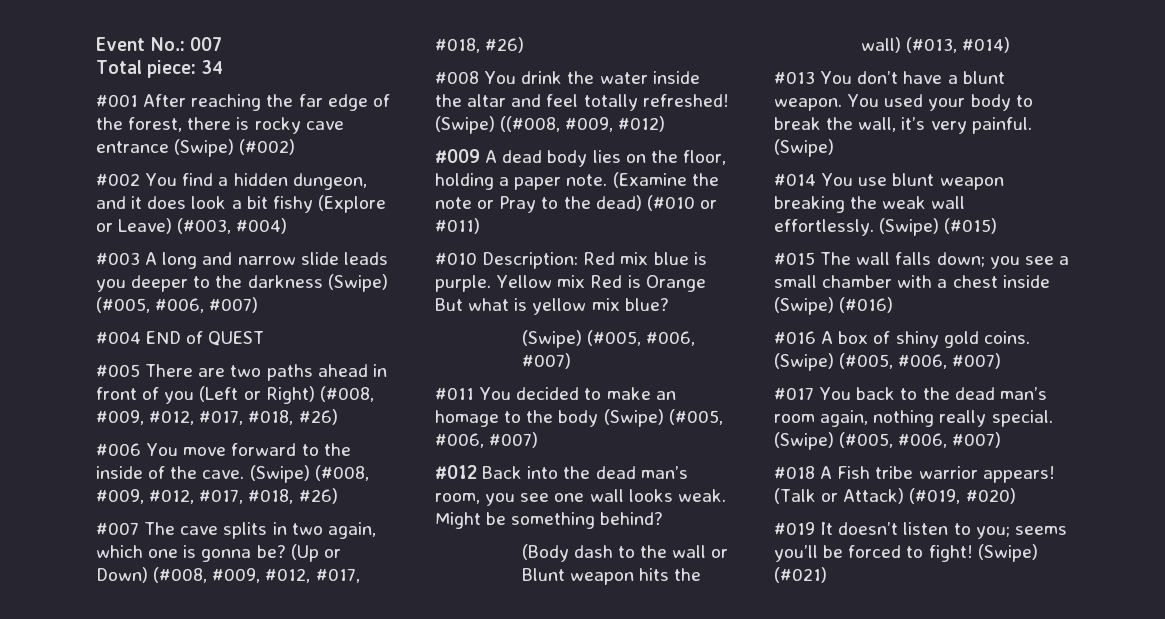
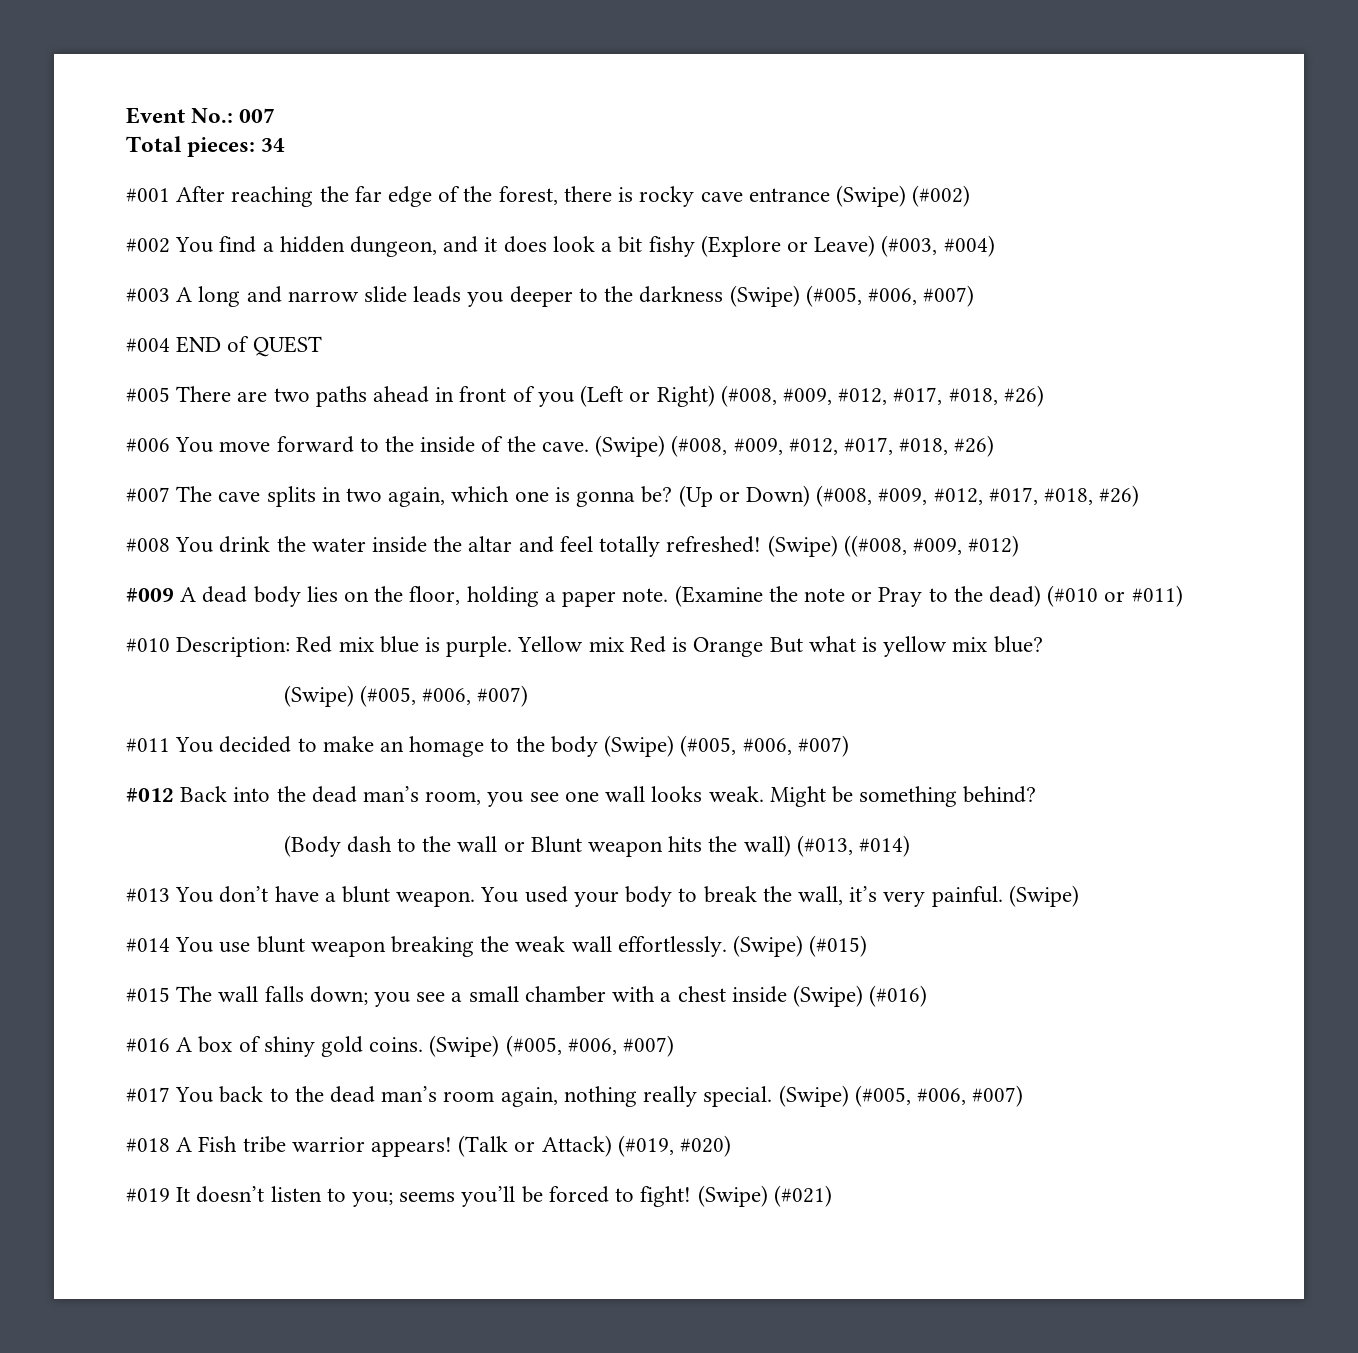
[147,60,197,78] piece: -> [187,137,256,157] pieces:

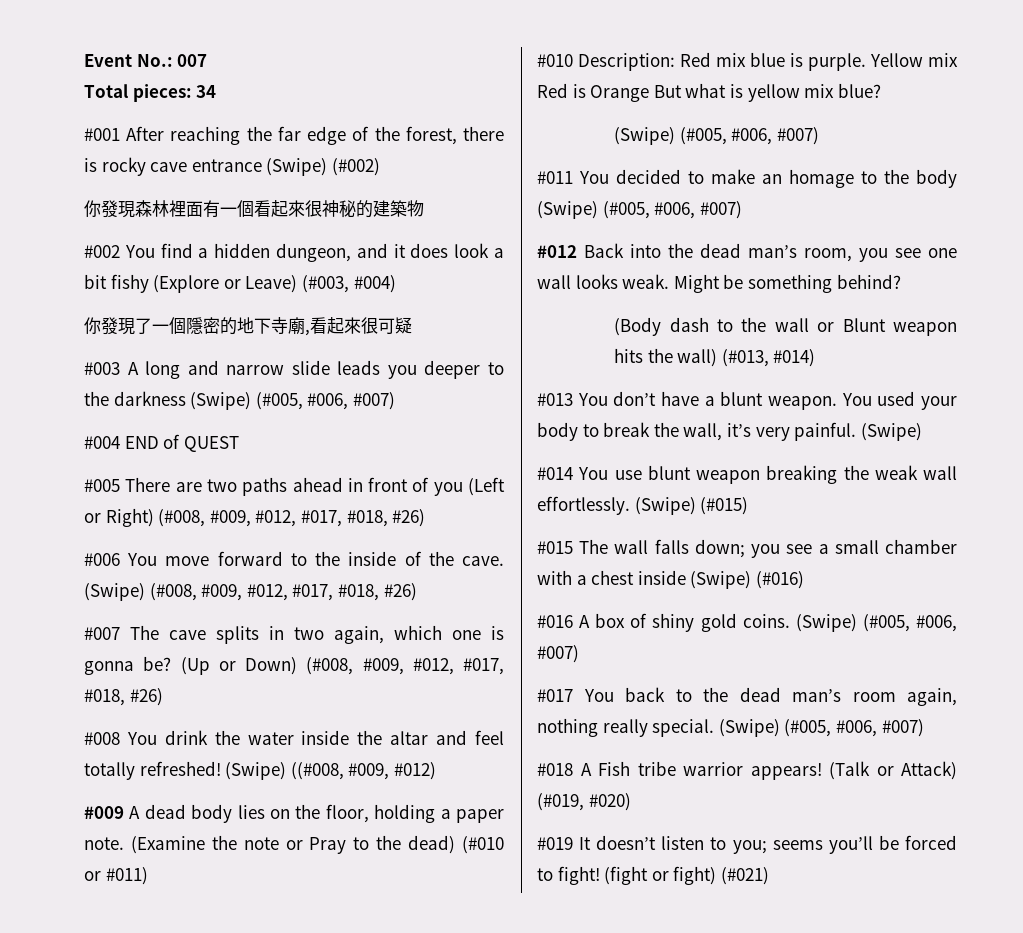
(971, 196) none -> [84,200,424,218] // 你發現森林裡面有一個看起來很神秘的建築物
(995, 246) none -> [84,317,412,336] // 你發現了一個隱密的地下寺廟,看起來很可疑
[697,1185,768,1207] (Swipe) -> [604,866,717,885] (fight or fight)

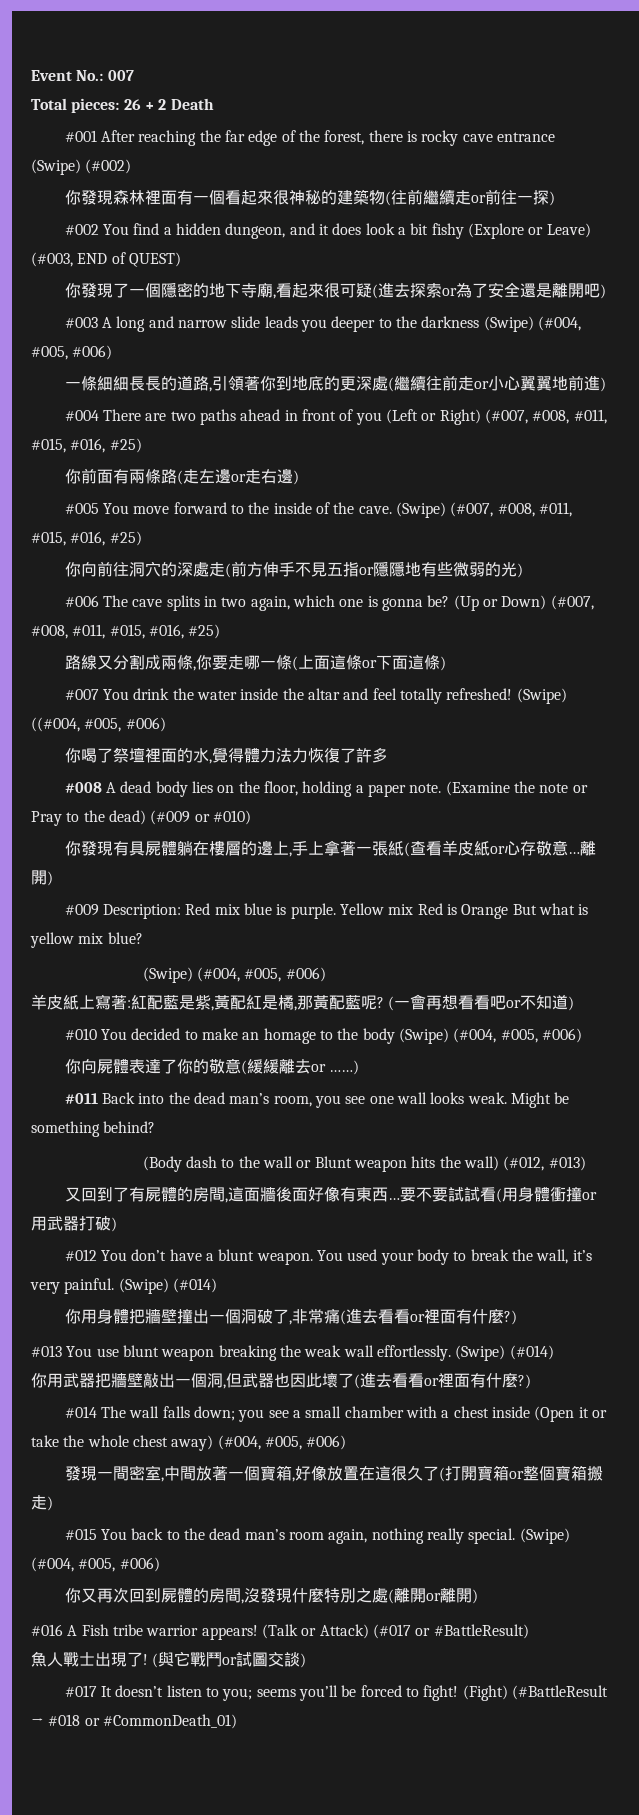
[196,85,217,98] 34 -> [123,98,214,110] 26 + 2 Death
(424, 208) none -> [384,189,555,206] (往前繼續走or前往一探)
[353,275,396,293] #004) -> [77,252,181,267] END of QUEST)
(412, 325) none -> [371,282,606,299] (進去探索or為了安全還是離開吧)
[255,392,395,410] [84,434,239,452] [84,479,120,492] (#005, #006, #007) // #004 END of QUEST // #005 -> [537,316,581,331] [31,345,113,360] [64,375,606,392] [64,410,99,421] (#004, #005, #006) // 一條細細長長的道路,引領著你到地底的更深處(繼續往前走or小心翼翼地前進) // #004
[158,509,426,527] [84,553,120,566] (#008, #009, #012, #017, #018, #26) // #006 -> [484,409,607,424] [31,438,142,453] [64,468,299,485] [64,503,99,514] (#007, #008, #011, #015, #016, #25) // 你前面有兩條路(走左邊or走右邊) // #005
[149,583,417,601] [84,627,120,640] (#008, #009, #012, #017, #018, #26) // #007 -> [450,502,572,517] [31,531,142,546] [64,561,523,578] [64,595,99,607] (#007, #008, #011, #015, #016, #25) // 你向前往洞穴的深處走(前方伸手不見五指or隱隱地有些微弱的光) // #006
[306,657,504,675] [84,688,163,706] [84,732,120,745] (#008, #009, #012, #017, #018, #26) // #008 -> [550,595,594,610] [31,624,221,639] [64,654,446,671] [64,689,99,700] (#007, #008, #011, #015, #016, #25) // 路線又分割成兩條,你要走哪一條(上面這條or下面這條) // #007
[290,762,436,780] [84,806,124,819] ((#008, #009, #012) // #009 -> [31,717,166,732] [64,747,388,764] [64,782,102,793] ((#004, #005, #006) // 你喝了祭壇裡面的水,覺得體力法力恢復了許多 // #008
[462,836,505,854] [84,867,148,885] [537,54,573,67] (#010 or #011) // #010 -> [150,810,251,825] [64,840,596,857] [31,870,53,886] [64,904,99,916] (#009 or #010) // 你發現有具屍體躺在樓層的邊上,手上拿著一張紙(查看羊皮紙or心存敬意…離開) // #009
[679,127,819,145] [537,171,573,184] (#005, #006, #007) // #011 -> [197,967,326,982] [31,994,575,1011] [64,1028,97,1040] (#004, #005, #006) // 羊皮紙上寫著:紅配藍是紫,黃配紅是橘,那黃配藍呢? (一會再想看看吧or不知道) // #010
[602,201,742,219] [537,245,577,258] (#005, #006, #007) // #012 -> [453,1028,582,1043] [64,1058,360,1075] [64,1093,98,1104] (#004, #005, #006) // 你向屍體表達了你的敬意(緩緩離去or ……) // #011
[721,349,816,367] [537,393,573,406] (#013, #014) // #013 -> [503,1156,586,1171] [64,1186,597,1203] [31,1216,117,1232] [64,1249,97,1261] (#012, #013) // 又回到了有屍體的房間,這面牆後面好像有東西…要不要試試看(用身體衝撞or用武器打破) // #012
[537,467,573,480] // #014 -> [172,1278,217,1293] [64,1308,517,1325] [31,1345,62,1357] (#014) // 你用身體把牆壁撞出一個洞破了,非常痛(進去看看or裡面有什麼?) // #013
[700,497,749,515] [537,541,573,554] (#015) // #015 -> [509,1345,554,1360] [31,1372,531,1389] [64,1406,97,1418] (#014) // 你用武器把牆壁敲出一個洞,但武器也因此壞了(進去看看or裡面有什麼?) // #014
[690,571,804,589] [537,613,957,632] [537,645,579,663] [537,689,573,702] (Swipe) (#016) // #016 A box of shiny gold coins. (Swipe) (#005, #006, #007) // #017 -> [534,1406,607,1422] [31,1435,347,1451] [64,1465,603,1482] [31,1495,53,1511] [64,1528,97,1540] (Open it or take the whole chest away) (#004, #005, #006) // 發現一間密室,中間放著一個寶箱,好像放置在這很久了(打開寶箱or整個寶箱搬走) // #015
[784,719,924,737] [537,763,573,776] (#005, #006, #007) // #018 -> [31,1557,160,1572] [64,1587,478,1604] [31,1624,63,1636] (#004, #005, #006) // 你又再次回到屍體的房間,沒發現什麼特別之處(離開or離開) // #016
[537,793,631,811] [537,837,573,850] (#019, #020) // #019 -> [372,1624,529,1639] [31,1651,307,1668] [64,1685,97,1697] (#017 or #BattleResult) // 魚人戰士出現了! (與它戰鬥or試圖交談) // #017
[604,866,769,885] (fight or fight) (#021) -> [462,1685,608,1701] [31,1714,237,1729] (Fight) (#BattleResult → #018 or #CommonDeath_01)

